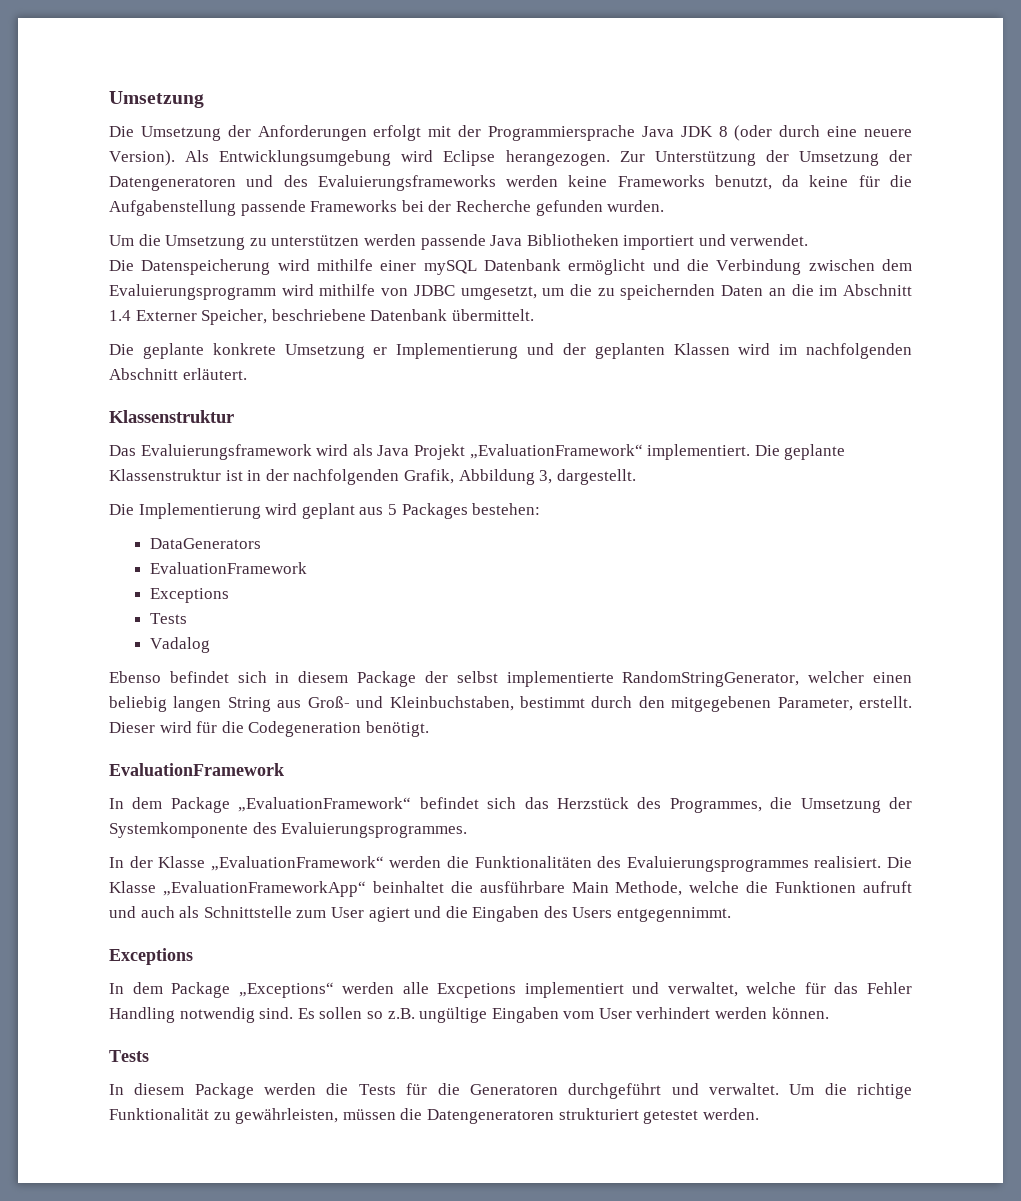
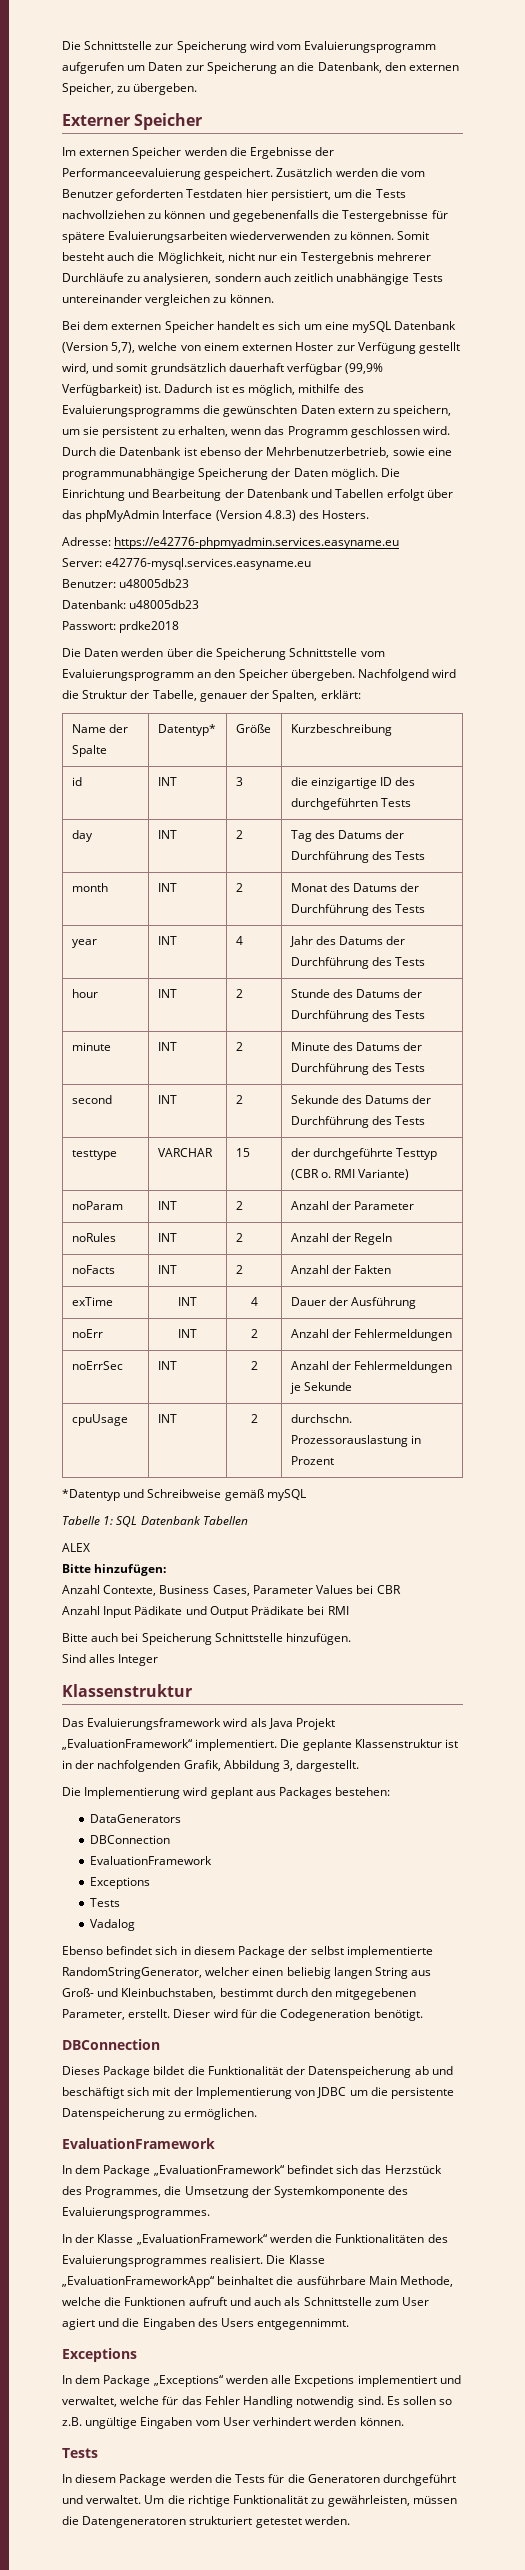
[109,91,204,108] [109,125,913,141] [109,150,913,166] [109,175,912,191] [109,200,665,216] [109,234,809,250] [109,259,913,275] [109,284,912,300] [109,309,534,325] [109,343,912,359] [109,368,247,380] Umsetzung // Die Umsetzung der Anforderungen erfolgt mit der Programmiersprache Java JDK 8 (oder durch eine neuere Version). Als Entwicklungsumgebung wird Eclipse herangezogen. Zur Unterstützung der Umsetzung der Datengeneratoren und des Evaluierungsframeworks werden keine Frameworks benutzt, da keine für die Aufgabenstellung passende Frameworks bei der Recherche gefunden wurden. // Um die Umsetzung zu unterstützen werden passende Java Bibliotheken importiert und verwendet. // Die Datenspeicherung wird mithilfe einer mySQL Datenbank ermöglicht und die Verbindung zwischen dem Evaluierungsprogramm wird mithilfe von JDBC umgesetzt, um die zu speichernden Daten an die im Abschnitt 1.4 Externer Speicher, beschriebene Datenbank übermittelt. // Die geplante konkrete Umsetzung er Implementierung und der geplanten Klassen wird im nachfolgenden Abschnitt erläutert. -> [62,41,437,53] [62,62,460,74] [62,83,198,95] [62,113,203,130] [62,147,335,159] [62,168,426,180] [62,189,406,201] [62,210,448,222] [62,231,430,243] [62,252,431,264] [62,273,443,285] [62,294,274,306] [62,321,457,333] [62,342,461,354] [62,363,384,375] [62,384,364,396] [62,405,452,417] [62,426,451,438] [62,447,452,458] [62,468,401,480] [62,489,453,501] [62,510,370,522] [62,537,400,549] [62,558,312,570] [62,579,190,588] [62,600,200,609] [62,621,180,633] [62,648,385,660] [62,669,457,681] [62,690,361,702] [71,724,128,733] [71,745,107,757] [157,724,216,736] [235,724,271,733] [290,724,392,736] [71,777,82,786] [157,777,177,786] [235,777,243,786] [290,777,416,789] [290,798,411,810] [71,830,93,842] [157,830,177,839] [235,830,243,839] [290,830,405,842] [290,851,426,863] [71,883,108,892] [157,883,177,892] [235,883,243,892] [290,883,420,892] [290,904,426,916] [71,939,97,948] [157,936,177,945] [235,936,243,945] [289,936,406,947] [290,957,426,969] [71,989,98,998] [157,989,177,998] [235,989,243,998] [290,989,423,998] [290,1010,426,1022] [71,1042,111,1051] [157,1042,177,1051] [235,1042,243,1051] [290,1042,423,1051] [290,1063,426,1075] [71,1095,112,1104] [157,1095,177,1104] [235,1095,243,1104] [290,1095,432,1104] [290,1116,426,1128] [71,1150,117,1160] [157,1148,213,1157] [235,1148,250,1157] [290,1148,438,1160] [290,1169,410,1180] [71,1201,123,1210] [157,1201,177,1210] [235,1201,243,1210] [290,1201,415,1210] [71,1233,116,1242] [157,1233,177,1242] [235,1233,243,1242] [290,1233,393,1245] [71,1265,115,1274] [157,1265,177,1274] [235,1265,243,1274] [290,1265,392,1274] [71,1297,113,1306] [178,1297,197,1306] [250,1297,258,1306] [290,1297,417,1309] [71,1329,103,1338] [178,1329,197,1338] [250,1329,258,1338] [290,1329,453,1341] [71,1361,123,1370] [157,1361,177,1370] [250,1361,258,1370] [290,1361,453,1373] [289,1382,352,1394] [71,1414,128,1426] [157,1414,177,1423] [250,1414,258,1423] [290,1414,352,1423] [290,1435,421,1447] [290,1456,334,1465] [62,1489,306,1501] [62,1516,248,1527] [62,1543,90,1552] [62,1564,167,1576] [62,1585,401,1596] [62,1606,349,1618] [62,1633,352,1645] [62,1654,159,1666] Die Schnittstelle zur Speicherung wird vom Evaluierungsprogramm aufgerufen um Daten zur Speicherung an die Datenbank, den externen Speicher, zu übergeben. // Externer Speicher // Im externen Speicher werden die Ergebnisse der Performanceevaluierung gespeichert. Zusätzlich werden die vom Benutzer geforderten Testdaten hier persistiert, um die Tests nachvollziehen zu können und gegebenenfalls die Testergebnisse für spätere Evaluierungsarbeiten wiederverwenden zu können. Somit besteht auch die Möglichkeit, nicht nur ein Testergebnis mehrerer Durchläufe zu analysieren, sondern auch zeitlich unabhängige Tests untereinander vergleichen zu können. // Bei dem externen Speicher handelt es sich um eine mySQL Datenbank (Version 5,7), welche von einem externen Hoster zur Verfügung gestellt wird, und somit grundsätzlich dauerhaft verfügbar (99,9% Verfügbarkeit) ist. Dadurch ist es möglich, mithilfe des Evaluierungsprogramms die gewünschten Daten extern zu speichern, um sie persistent zu erhalten, wenn das Programm geschlossen wird. Durch die Datenbank ist ebenso der Mehrbenutzerbetrieb, sowie eine programmunabhängige Speicherung der Daten möglich. Die Einrichtung und Bearbeitung der Datenbank und Tabellen erfolgt über das phpMyAdmin Interface (Version 4.8.3) des Hosters. // Adresse: https://e42776-phpmyadmin.services.easyname.eu // Server: e42776-mysql.services.easyname.eu // Benutzer: u48005db23 // Datenbank: u48005db23 // Passwort: prdke2018 // Die Daten werden über die Speicherung Schnittstelle vom Evaluierungsprogramm an den Speicher übergeben. Nachfolgend wird die Struktur der Tabelle, genauer der Spalten, erklärt: // Name der Spalte | Datentyp* | Größe | Kurzbeschreibung // id | INT | 3 | die einzigartige ID des durchgeführten Tests // day | INT | 2 | Tag des Datums der Durchführung des Tests // month | INT | 2 | Monat des Datums der Durchführung des Tests // year | INT | 4 | Jahr des Datums der Durchführung des Tests // hour | INT | 2 | Stunde des Datums der Durchführung des Tests // minute | INT | 2 | Minute des Datums der Durchführung des Tests // second | INT | 2 | Sekunde des Datums der Durchführung des Tests // testtype | VARCHAR | 15 | der durchgeführte Testtyp (CBR o. RMI Variante) // noParam | INT | 2 | Anzahl der Parameter // noRules | INT | 2 | Anzahl der Regeln // noFacts | INT | 2 | Anzahl der Fakten // exTime | INT | 4 | Dauer der Ausführung // noErr | INT | 2 | Anzahl der Fehlermeldungen // noErrSec | INT | 2 | Anzahl der Fehlermeldungen je Sekunde // cpuUsage | INT | 2 | durchschn. Prozessorauslastung in Prozent // *Datentyp und Schreibweise gemäß mySQL // Tabelle 1: SQL Datenbank Tabellen // ALEX // Bitte hinzufügen: // Anzahl Contexte, Business Cases, Parameter Values bei CBR // Anzahl Input Pädikate und Output Prädikate bei RMI // Bitte auch bei Speicherung Schnittstelle hinzufügen. // Sind alles Integer
[387,504,397,515] 5 -> (276, 1793) none
(261, 543) none -> [90,1835,171,1844] // DBConnection
(429, 729) none -> [62,2039,160,2050] [62,2066,453,2078] [62,2087,455,2099] [62,2108,258,2120] // DBConnection // Dieses Package bildet die Funktionalität der Datenspeicherung ab und beschäftigt sich mit der Implementierung von JDBC um die persistente Datenspeicherung zu ermöglichen.

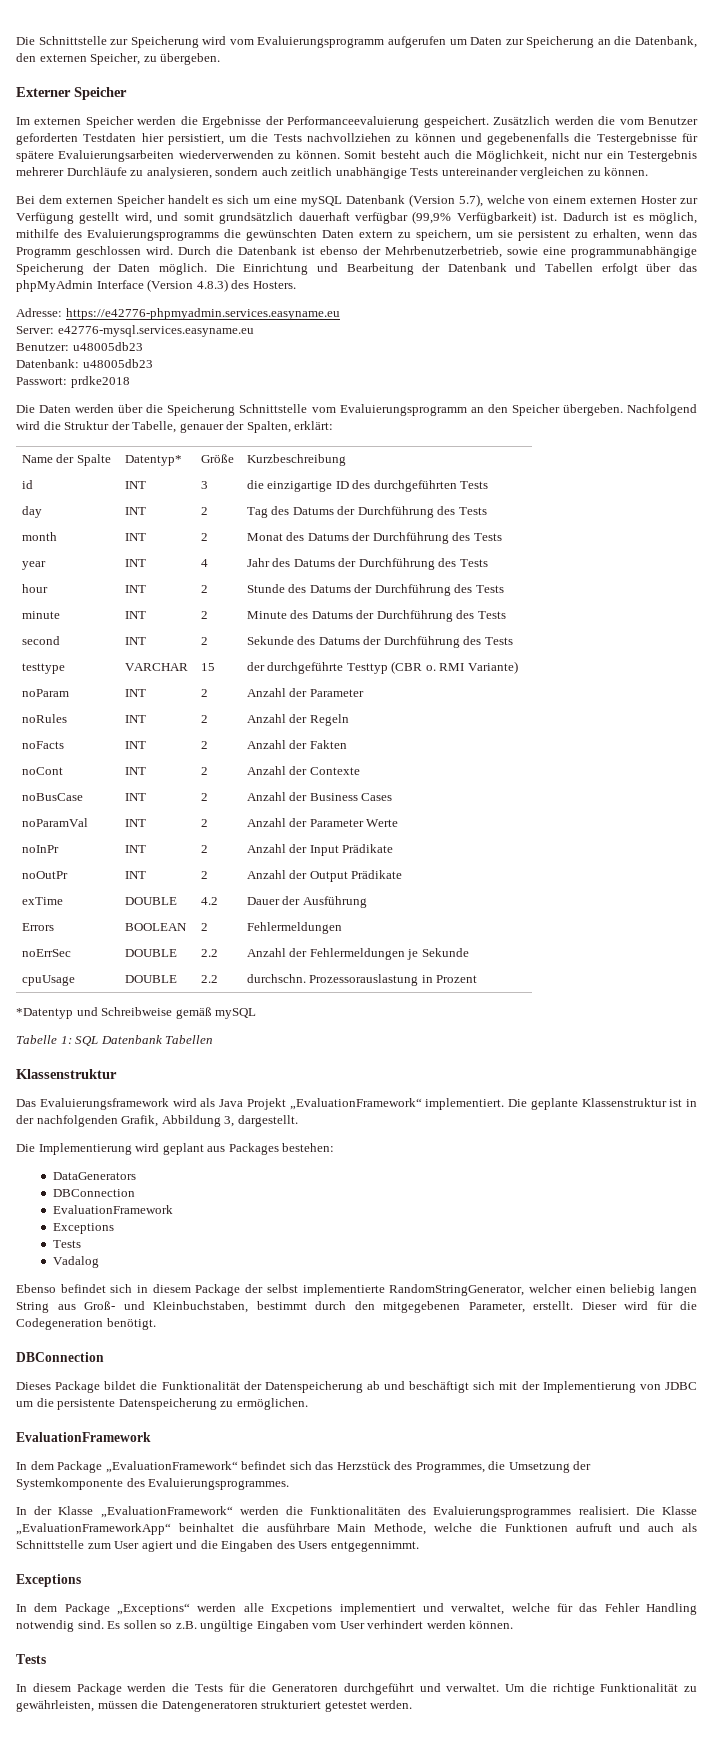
[111,342,136,353] 5,7), -> [458,194,483,207] 5.7),
[71,1297,113,1306] [178,1297,197,1306] [250,1297,258,1306] [290,1297,417,1309] [71,1329,103,1338] [178,1329,197,1338] [250,1329,258,1338] [290,1329,351,1338] exTime | INT | 4 | Dauer der Ausführung // noErr | INT | 2 | Anzahl der -> [21,767,63,775] [124,767,146,775] [200,767,208,775] [246,766,360,775] [21,793,83,801] [124,793,146,801] [200,793,208,801] [246,792,393,801] [21,818,88,827] [124,819,146,827] [200,819,208,827] [246,818,399,827] [21,845,59,853] [124,845,146,853] [200,845,208,853] [246,844,394,856] [21,871,68,879] [124,871,146,879] [200,871,208,879] [246,870,403,882] [21,897,63,905] [124,897,177,905] [200,897,218,905] [246,896,367,908] [21,923,54,931] [124,923,187,931] [200,923,208,931] noCont | INT | 2 | Anzahl der Contexte // noBusCase | INT | 2 | Anzahl der Business Cases // noParamVal | INT | 2 | Anzahl der Parameter Werte // noInPr | INT | 2 | Anzahl der Input Prädikate // noOutPr | INT | 2 | Anzahl der Output Prädikate // exTime | DOUBLE | 4.2 | Dauer der Ausführung // Errors | BOOLEAN | 2 |
[157,1361,177,1370] [250,1361,258,1370] INT | 2 -> [124,949,177,957] [200,949,218,957] DOUBLE | 2.2
[157,1414,177,1423] [250,1414,258,1423] INT | 2 -> [124,975,177,983] [200,975,218,983] DOUBLE | 2.2
[62,1543,90,1552] [62,1564,167,1576] [62,1585,401,1596] [62,1606,349,1618] [62,1633,352,1645] [62,1654,159,1666] // ALEX // Bitte hinzufügen: // Anzahl Contexte, Business Cases, Parameter Values bei CBR // Anzahl Input Pädikate und Output Prädikate bei RMI // Bitte auch bei Speicherung Schnittstelle hinzufügen. // Sind alles Integer -> (214, 1039) none

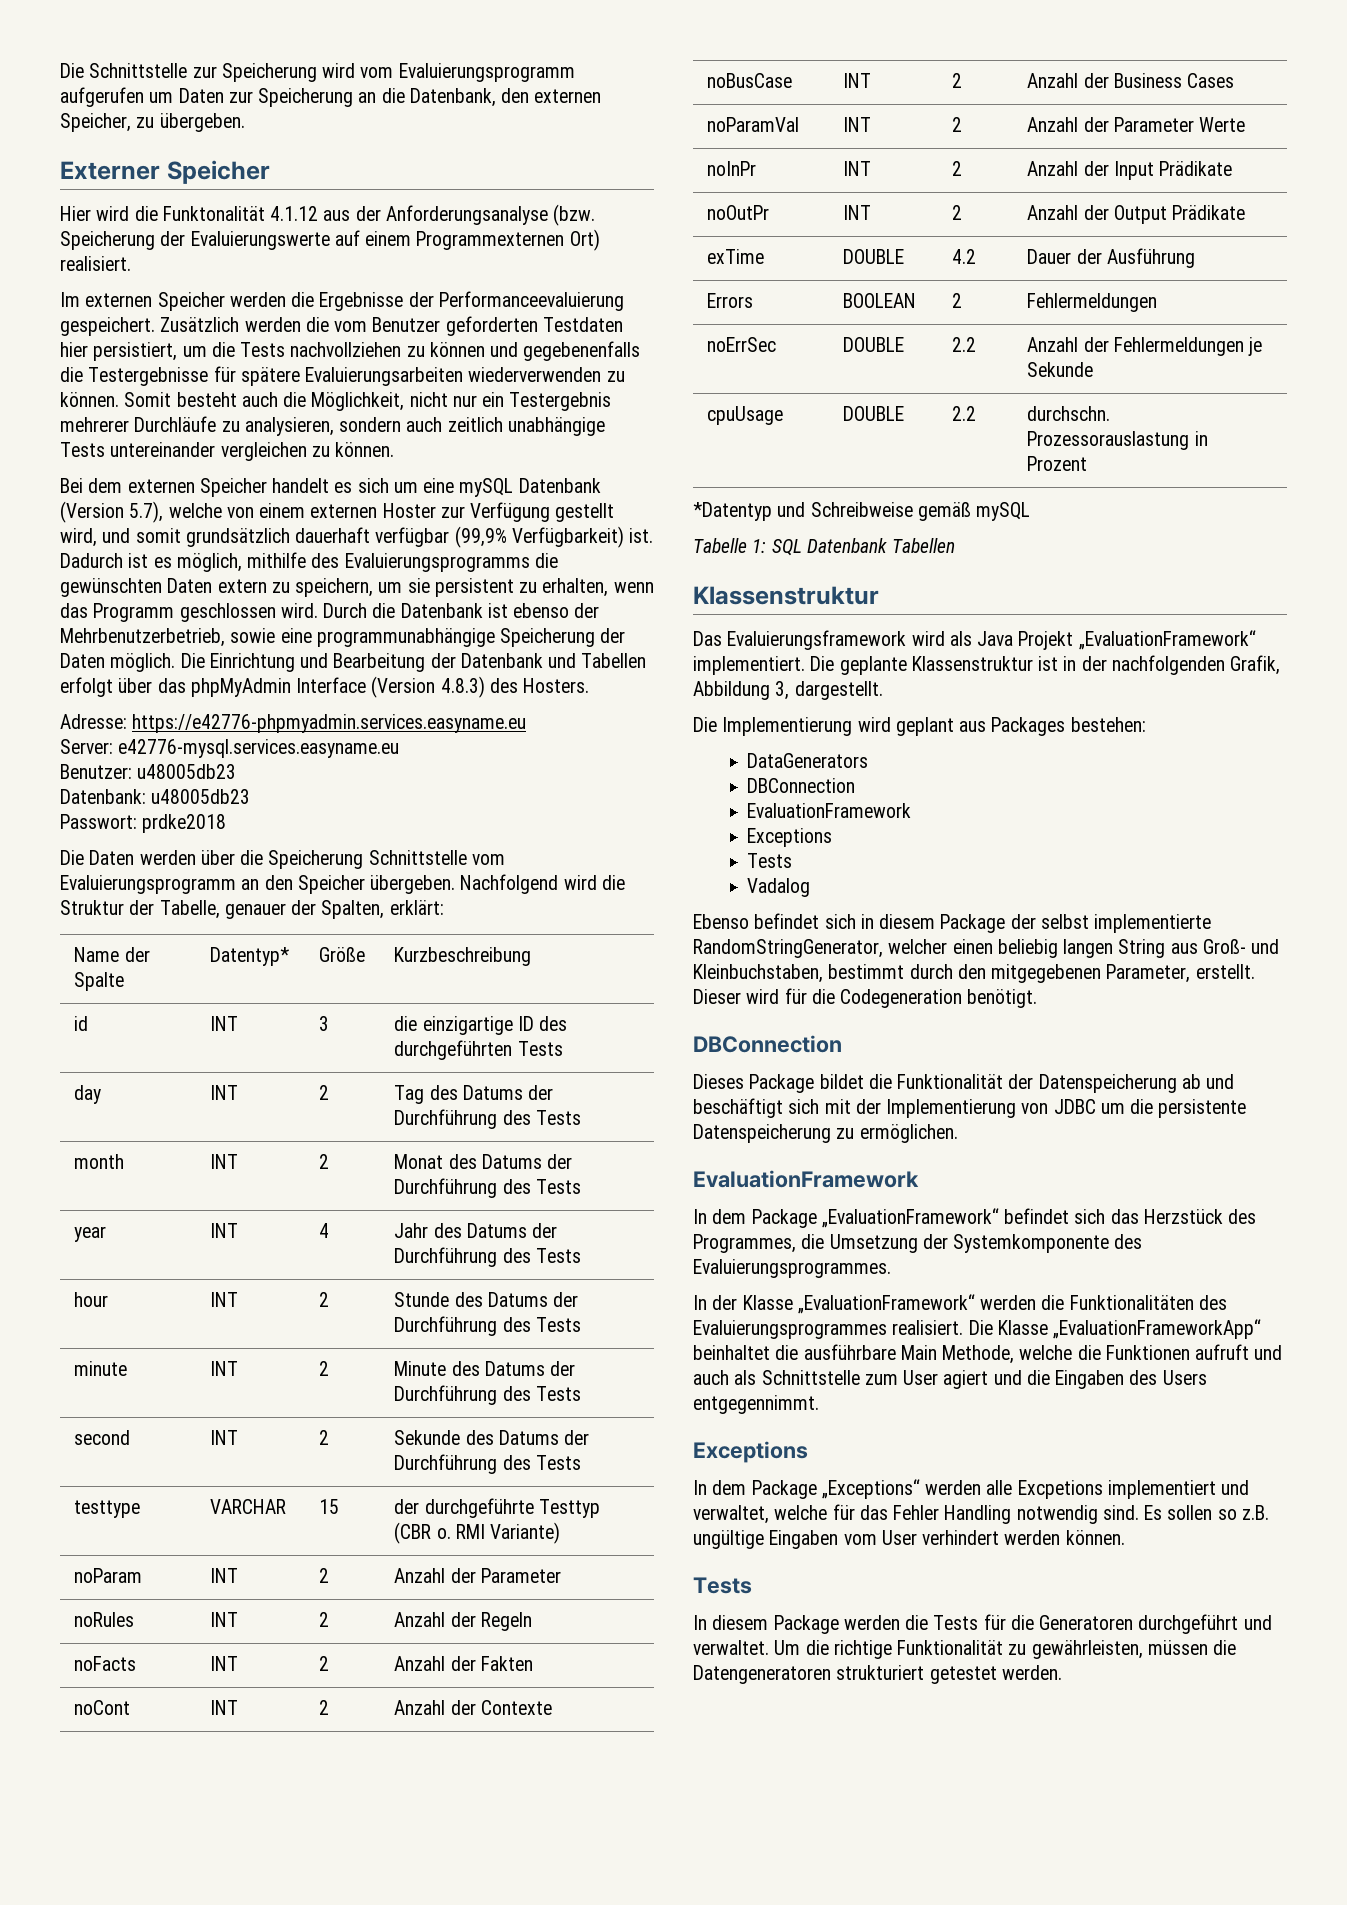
(127, 93) none -> [60,204,596,226] [60,229,600,251] [60,256,131,271] // Hier wird die Funktonalität 4.1.12 aus der Anforderungsanalyse (bzw. Speicherung der Evaluierungswerte auf einem Programmexternen Ort) realisiert.

